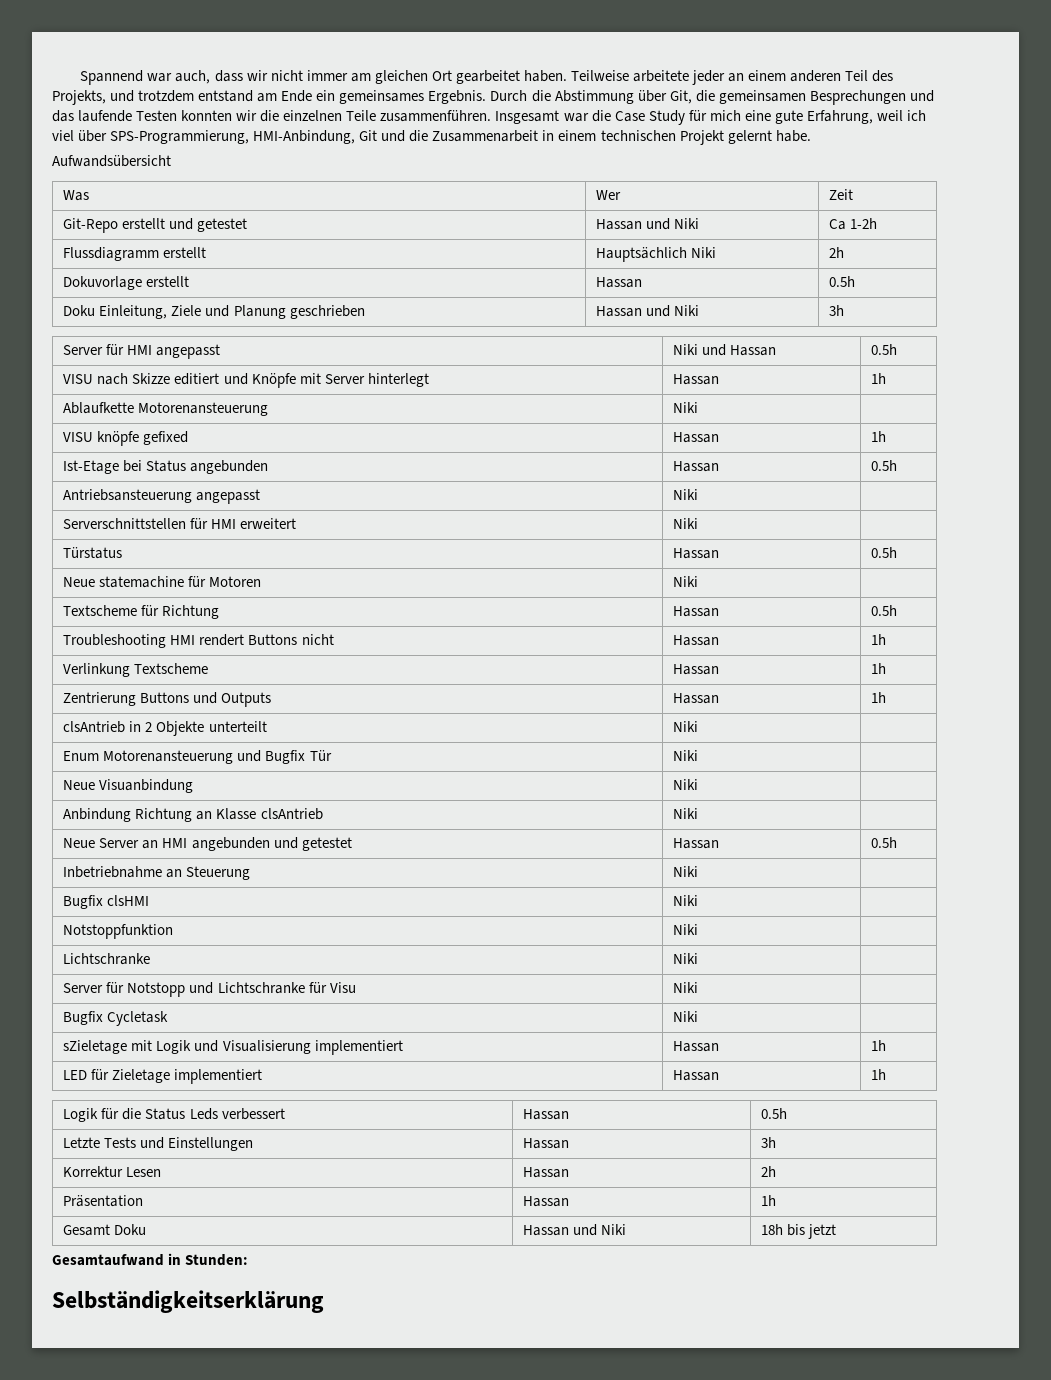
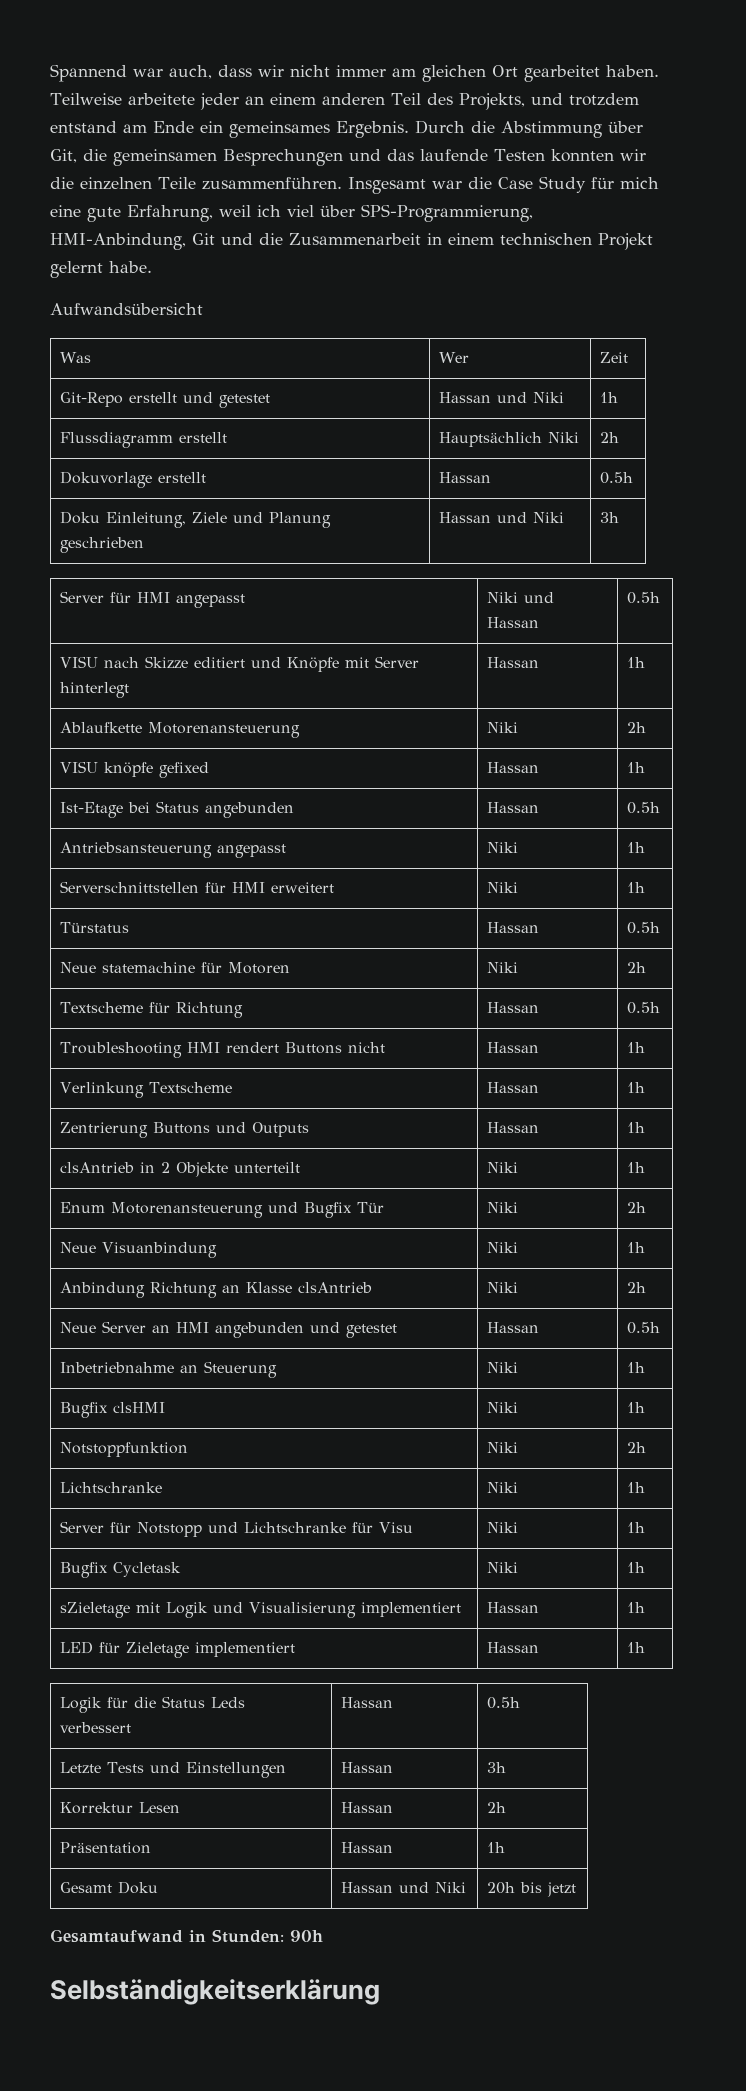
[829,218,878,230] Ca 1-2h -> [600,392,619,403] 1h
(699, 407) none -> [627,722,647,733] 2h
(699, 494) none -> [627,842,646,853] 1h
(699, 523) none -> [627,882,646,893] 1h
(699, 581) none -> [627,962,647,973] 2h
(699, 726) none -> [627,1162,646,1173] 1h
(699, 755) none -> [627,1202,647,1213] 2h
(699, 784) none -> [627,1242,646,1253] 1h
(699, 813) none -> [627,1282,647,1293] 2h
(699, 871) none -> [627,1362,646,1373] 1h
(699, 900) none -> [627,1402,646,1413] 1h
(699, 929) none -> [627,1442,647,1453] 2h
(699, 958) none -> [627,1482,646,1493] 1h
(699, 987) none -> [627,1522,646,1533] 1h
(699, 1016) none -> [627,1562,646,1573] 1h
[761,1224,784,1235] 18h -> [487,1882,516,1894] 20h
(249, 1260) none -> [290,1930,323,1942] 90h

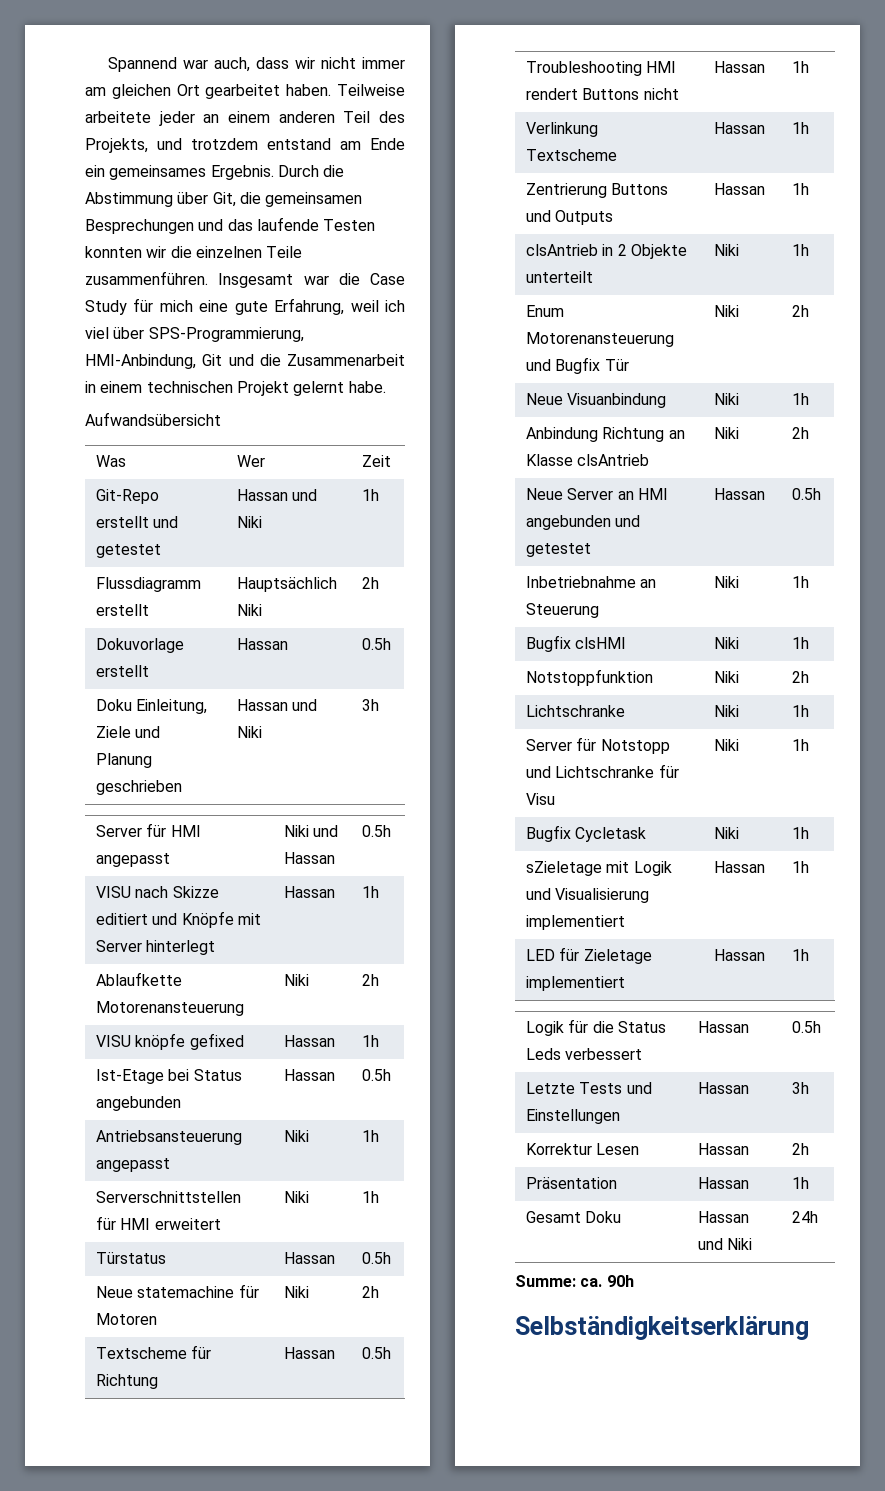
[487,1882,577,1897] [50,1929,284,1943] 20h bis jetzt // Gesamtaufwand in Stunden: -> [792,1211,819,1223] [515,1275,603,1287] 24h // Summe: ca.

